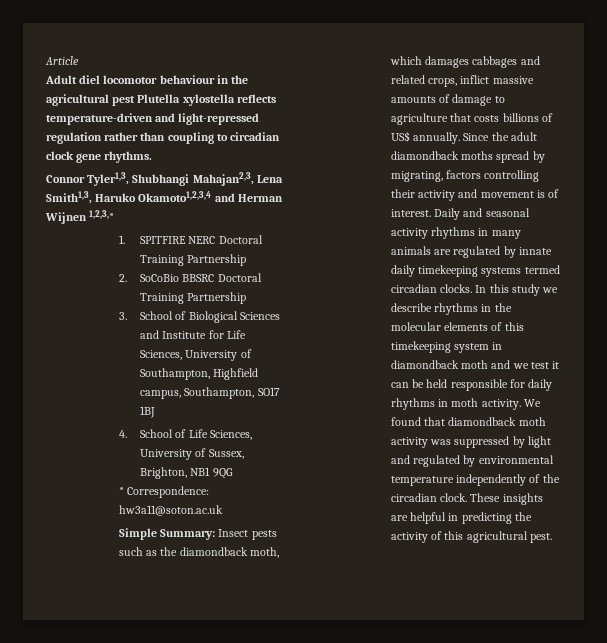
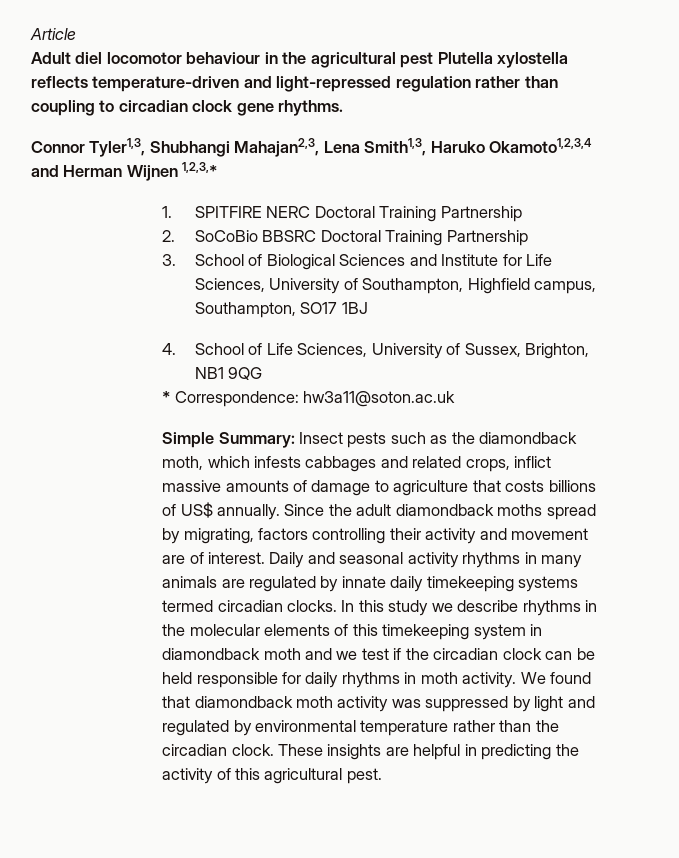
[425,56,470,68] damages -> [253,456,301,468] infests
[536,190,545,198] is -> [162,555,186,564] are
[552,361,560,369] it -> [393,648,542,660] if the circadian clock
[456,474,541,486] independently of -> [452,720,532,732] rather than

